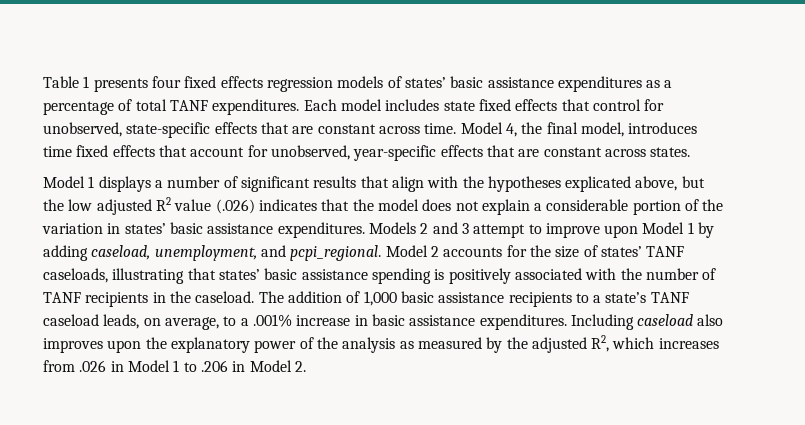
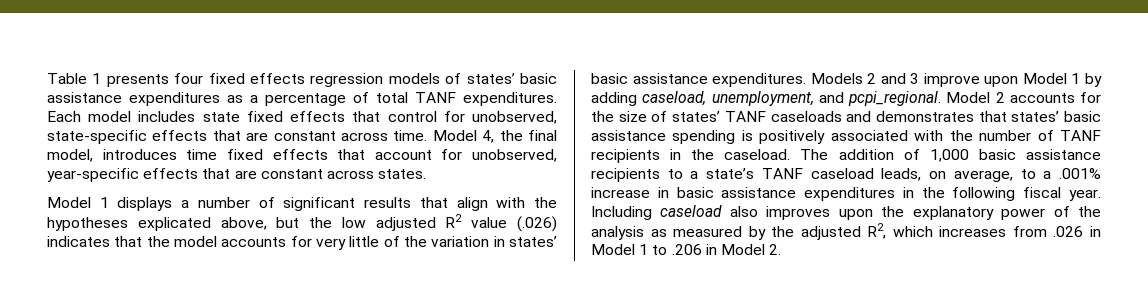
[422,199,681,215] does not explain a considerable portion -> [221,236,380,250] accounts for very little
[473,224,542,238] attempt to -> (920, 78) none
[43,268,185,284] caseloads, illustrating -> [770,111,974,122] caseloads and demonstrates
[479,314,567,330] expenditures. -> [804,187,1101,201] expenditures in the following fiscal year.

